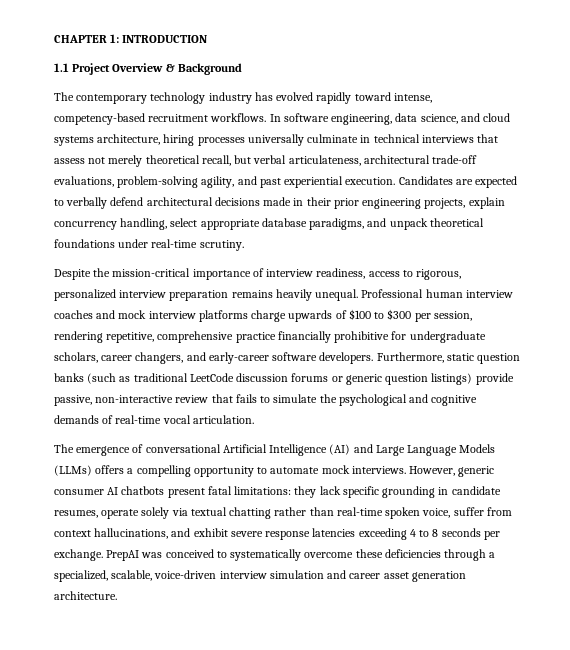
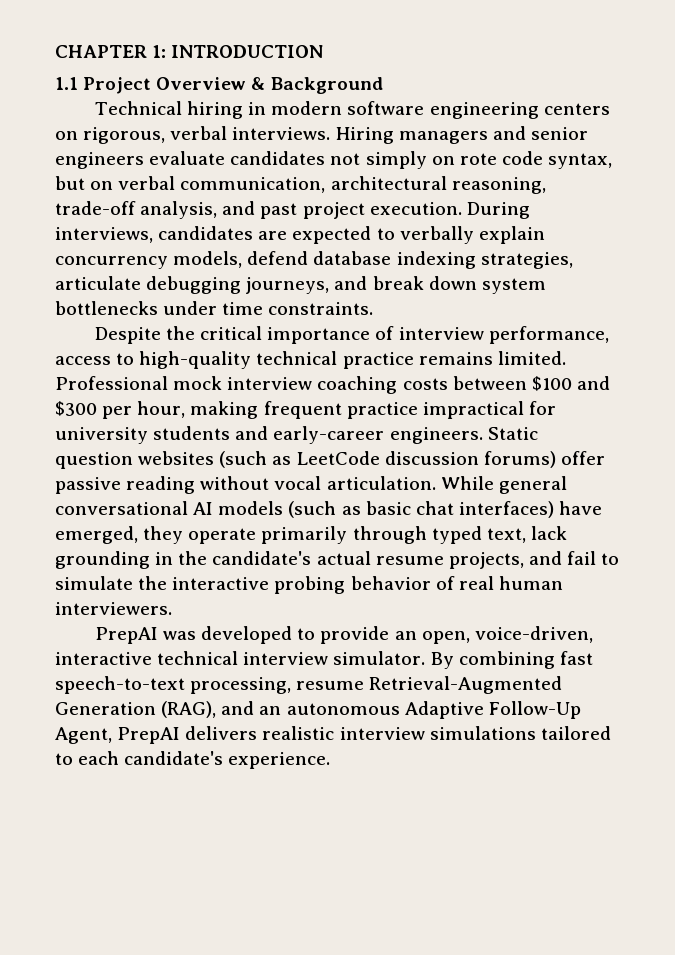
[54,92,432,104] [54,113,511,125] [54,134,499,146] [54,155,478,167] [54,176,518,188] [54,197,505,209] [54,218,484,230] [54,239,244,251] The contemporary technology industry has evolved rapidly toward intense, competency-based recruitment workflows. In software engineering, data science, and cloud systems architecture, hiring processes universally culminate in technical interviews that assess not merely theoretical recall, but verbal articulateness, architectural trade-off evaluations, problem-solving agility, and past experiential execution. Candidates are expected to verbally defend architectural decisions made in their prior engineering projects, explain concurrency handling, select appropriate database paradigms, and unpack theoretical foundations under real-time scrutiny. -> [94,101,610,119] [55,126,588,144] [55,151,613,169] [55,176,546,194] [55,201,530,219] [55,226,545,244] [55,251,573,269] [55,276,546,294] [55,301,374,315] Technical hiring in modern software engineering centers on rigorous, verbal interviews. Hiring managers and senior engineers evaluate candidates not simply on rote code syntax, but on verbal communication, architectural reasoning, trade-off analysis, and past project execution. During interviews, candidates are expected to verbally explain concurrency models, defend database indexing strategies, articulate debugging journeys, and break down system bottlenecks under time constraints.
[112,268,191,277] mission-critical -> [200,326,263,340] critical
[316,268,366,279] readiness, -> [488,326,609,344] performance,
[416,269,462,280] [54,289,513,301] [54,309,472,322] [54,331,486,343] [54,352,521,364] [54,373,188,384] rigorous, personalized interview preparation remains heavily unequal. Professional human interview coaches and mock interview platforms charge upwards of $100 to $300 per session, rendering repetitive, comprehensive practice financially prohibitive for undergraduate scholars, career changers, and early-career software developers. Furthermore, static question banks (such as traditional -> [139,351,566,369] [55,376,610,394] [55,401,556,419] [55,426,538,444] [55,451,292,469] high-quality technical practice remains limited. Professional mock interview coaching costs between $100 and $300 per hour, making frequent practice impractical for university students and early-career engineers. Static question websites (such as
[291,373,514,385] [54,394,478,406] [54,415,254,424] [54,444,496,456] [54,465,495,477] [54,486,501,498] [54,507,512,519] [54,528,500,540] [54,549,496,561] [54,570,466,582] [54,591,117,600] forums or generic question listings) provide passive, non-interactive review that fails to simulate the psychological and cognitive demands of real-time vocal articulation. // The emergence of conversational Artificial Intelligence (AI) and Large Language Models (LLMs) offers a compelling opportunity to automate mock interviews. However, generic consumer AI chatbots present fatal limitations: they lack specific grounding in candidate resumes, operate solely via textual chatting rather than real-time spoken voice, suffer from context hallucinations, and exhibit severe response latencies exceeding 4 to 8 seconds per exchange. PrepAI was conceived to systematically overcome these deficiencies through a specialized, scalable, voice-driven interview simulation and career asset generation architecture. -> [483,451,605,468] [55,476,567,494] [55,501,603,518] [55,526,567,544] [55,551,620,569] [55,576,563,594] [55,602,172,615] [94,626,593,644] [55,651,593,669] [55,676,563,694] [55,701,581,719] [55,726,611,744] [55,751,331,769] forums) offer passive reading without vocal articulation. While general conversational AI models (such as basic chat interfaces) have emerged, they operate primarily through typed text, lack grounding in the candidate's actual resume projects, and fail to simulate the interactive probing behavior of real human interviewers. // PrepAI was developed to provide an open, voice-driven, interactive technical interview simulator. By combining fast speech-to-text processing, resume Retrieval-Augmented Generation (RAG), and an autonomous Adaptive Follow-Up Agent, PrepAI delivers realistic interview simulations tailored to each candidate's experience.

